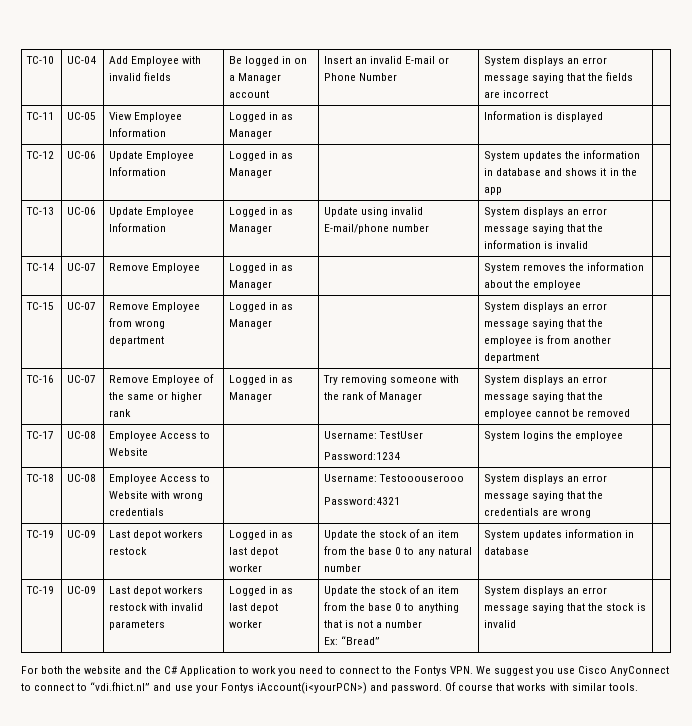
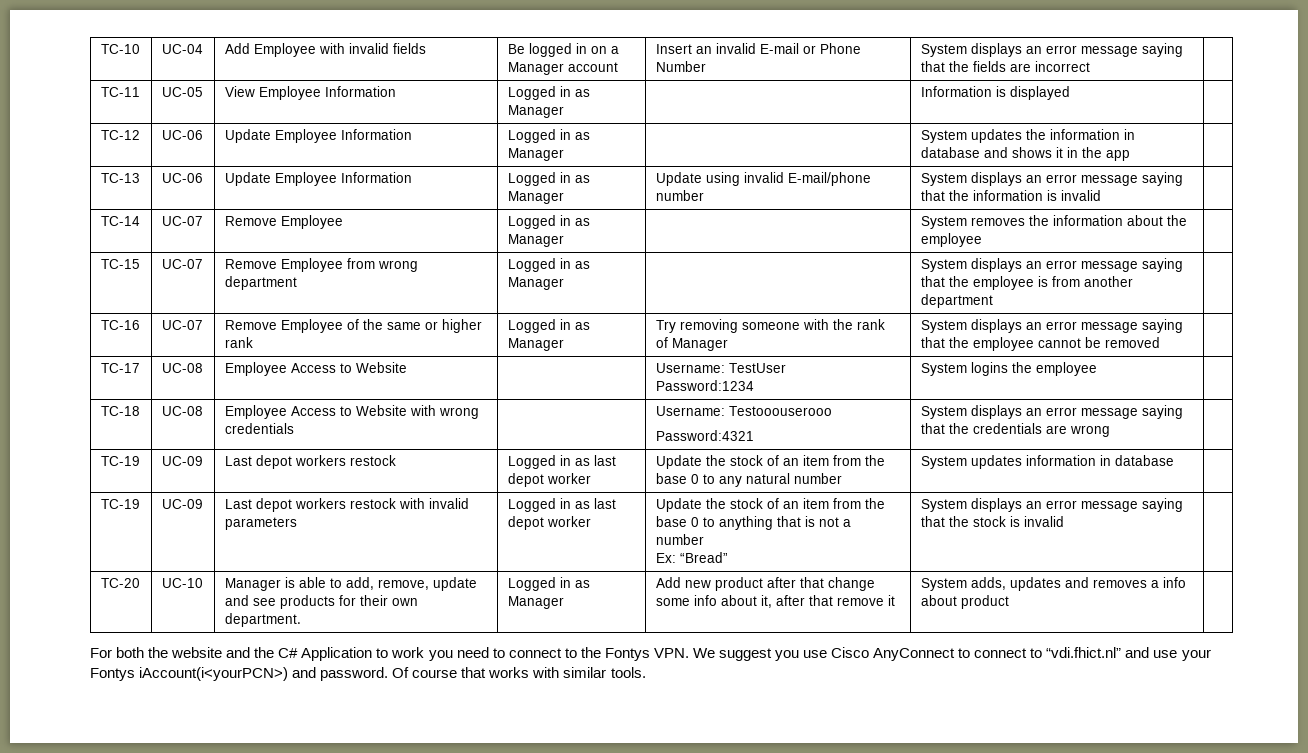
(517, 624) none -> [100,578,140,588] [161,578,203,588] [224,577,477,591] [224,595,418,609] [224,613,301,627] [507,577,590,591] [507,596,564,609] [655,577,875,591] [655,595,895,608] [920,577,1186,591] [920,595,1009,609] // TC-20 | UC-10 | Manager is able to add, remove, update and see products for their own department. | Logged in as Manager | Add new product after that change some info about it, after that remove it | System adds, updates and removes a info about product |

